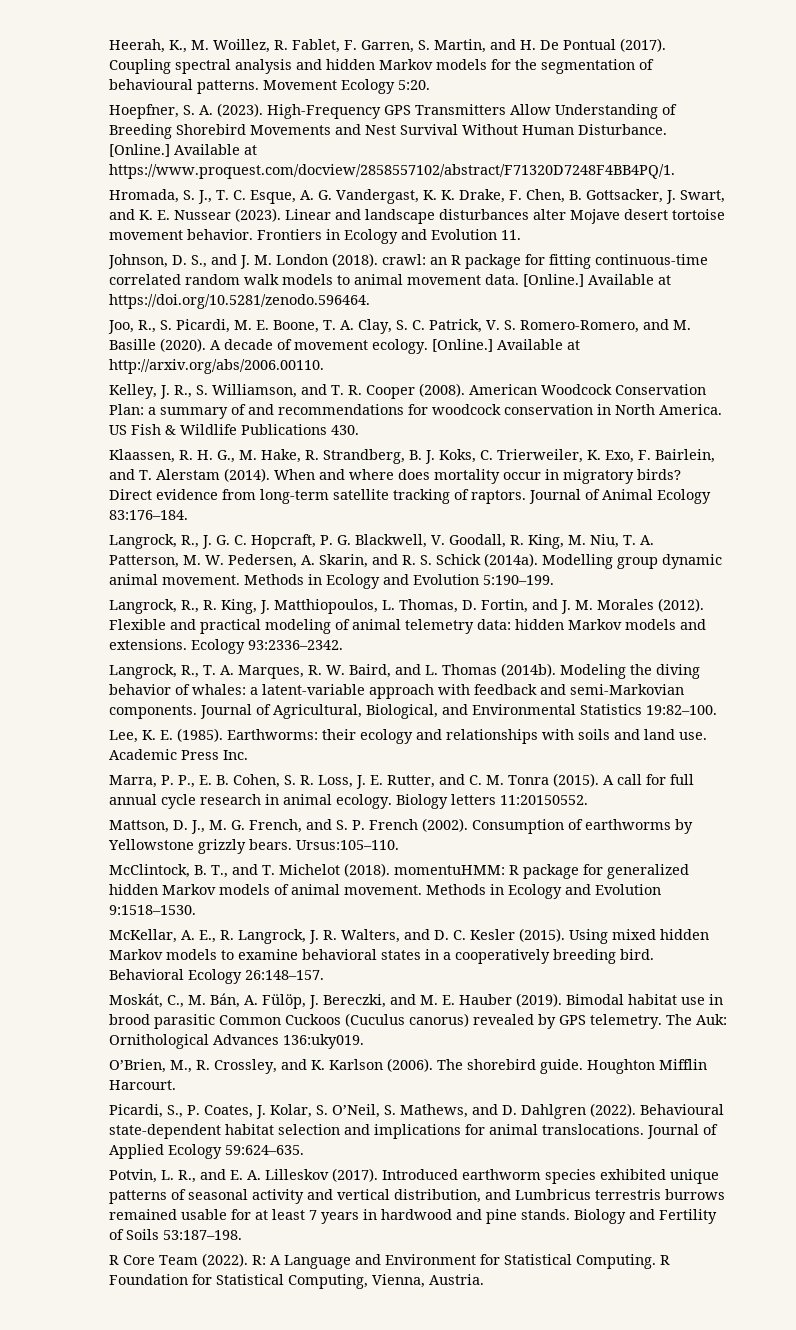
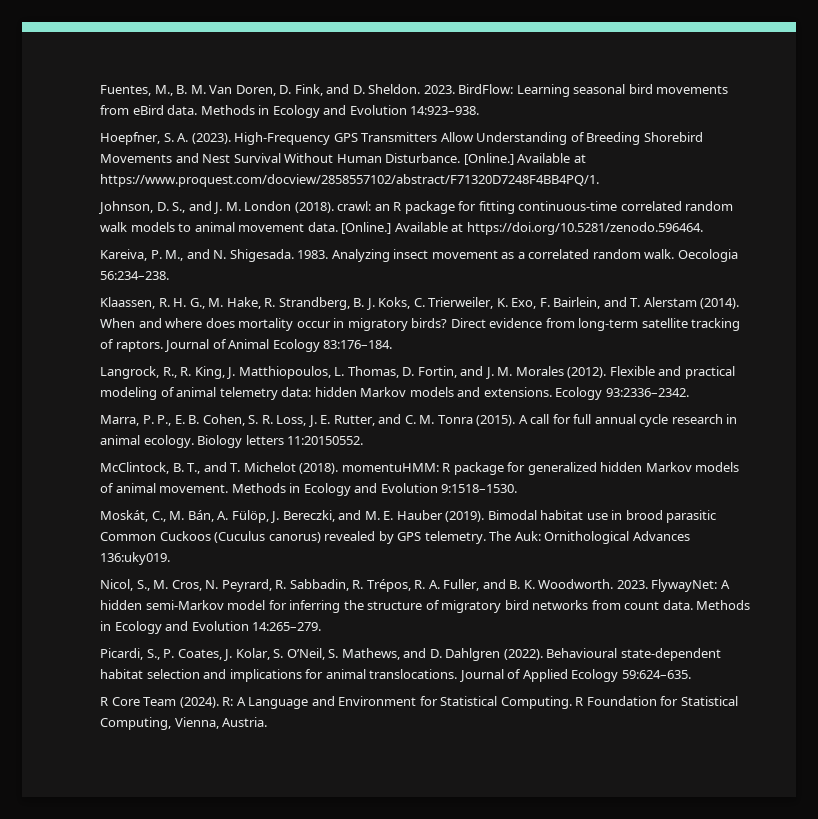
[109,38,667,53] [109,59,655,74] [109,79,431,94] Heerah, K., M. Woillez, R. Fablet, F. Garren, S. Martin, and H. De Pontual (2017). Coupling spectral analysis and hidden Markov models for the segmentation of behavioural patterns. Movement Ecology 5:20. -> [100,84,729,97] [100,105,480,118] Fuentes, M., B. M. Van Doren, D. Fink, and D. Sheldon. 2023. BirdFlow: Learning seasonal bird movements from eBird data. Methods in Ecology and Evolution 14:923–938.
[109,189,726,204] [109,208,726,224] [109,229,522,244] // Hromada, S. J., T. C. Esque, A. G. Vandergast, K. K. Drake, F. Chen, B. Gottsacker, J. Swart, and K. E. Nussear (2023). Linear and landscape disturbances alter Mojave desert tortoise movement behavior. Frontiers in Ecology and Evolution 11. -> (600, 180) none
[108,319,692,334] [109,338,581,354] [109,359,325,374] [109,383,707,399] [109,404,723,419] [109,424,360,435] Joo, R., S. Picardi, M. E. Boone, T. A. Clay, S. C. Patrick, V. S. Romero-Romero, and M. Basille (2020). A decade of movement ecology. [Online.] Available at http://arxiv.org/abs/2006.00110. // Kelley, J. R., S. Williamson, and T. R. Cooper (2008). American Woodcock Conservation Plan: a summary of and recommendations for woodcock conservation in North America. US Fish & Wildlife Publications 430. -> [100,249,738,262] [100,271,170,280] Kareiva, P. M., and N. Shigesada. 1983. Analyzing insect movement as a correlated random walk. Oecologia 56:234–238.
[109,534,655,549] [109,553,723,569] [109,574,555,589] // Langrock, R., J. G. C. Hopcraft, P. G. Blackwell, V. Goodall, R. King, M. Niu, T. A. Patterson, M. W. Pedersen, A. Skarin, and R. S. Schick (2014a). Modelling group dynamic animal movement. Methods in Ecology and Evolution 5:190–199. -> (393, 344) none
[109,663,701,679] [109,684,685,699] [109,704,718,719] [109,728,708,744] [109,749,249,760] // Langrock, R., T. A. Marques, R. W. Baird, and L. Thomas (2014b). Modeling the diving behavior of whales: a latent-variable approach with feedback and semi-Markovian components. Journal of Agricultural, Biological, and Environmental Statistics 19:82–100. // Lee, K. E. (1985). Earthworms: their ecology and relationships with soils and land use. Academic Press Inc. -> (689, 392) none
[109,818,694,834] [108,839,400,854] // Mattson, D. J., M. G. French, and S. P. French (2002). Consumption of earthworms by Yellowstone grizzly bears. Ursus:105–110. -> (364, 440) none
[109,928,710,944] [109,949,655,964] [109,969,325,984] // McKellar, A. E., R. Langrock, J. R. Walters, and D. C. Kesler (2015). Using mixed hidden Markov models to examine behavioral states in a cooperatively breeding bird. Behavioral Ecology 26:148–157. -> (518, 488) none
[109,1058,708,1074] [109,1080,177,1090] O’Brien, M., R. Crossley, and K. Karlson (2006). The shorebird guide. Houghton Mifflin Harcourt. -> [100,579,730,592] [100,600,751,613] [100,621,322,634] Nicol, S., M. Cros, N. Peyrard, R. Sabbadin, R. Trépos, R. A. Fuller, and B. K. Woodworth. 2023. FlywayNet: A hidden semi‐Markov model for inferring the structure of migratory bird networks from count data. Methods in Ecology and Evolution 14:265–279.
[109,1168,720,1184] [109,1189,726,1204] [109,1209,718,1224] [109,1229,243,1240] // Potvin, L. R., and E. A. Lilleskov (2017). Introduced earthworm species exhibited unique patterns of seasonal activity and vertical distribution, and Lumbricus terrestris burrows remained usable for at least 7 years in hardwood and pine stands. Biology and Fertility of Soils 53:187–198. -> (691, 674) none
[202,1253,249,1267] (2022). -> [179,697,219,708] (2024).

